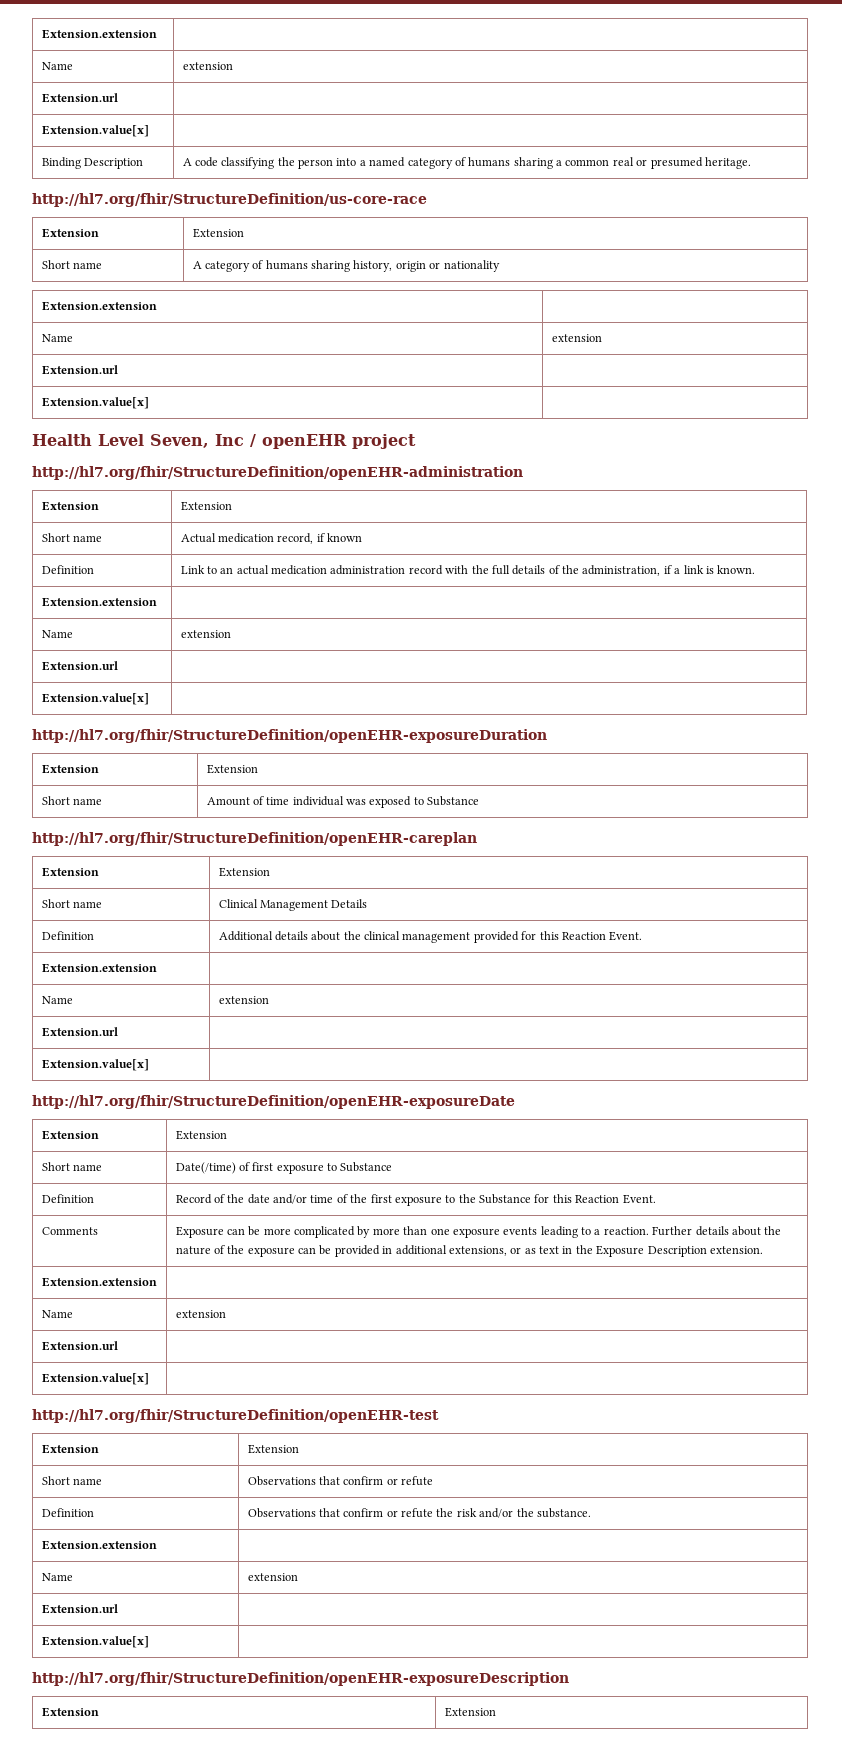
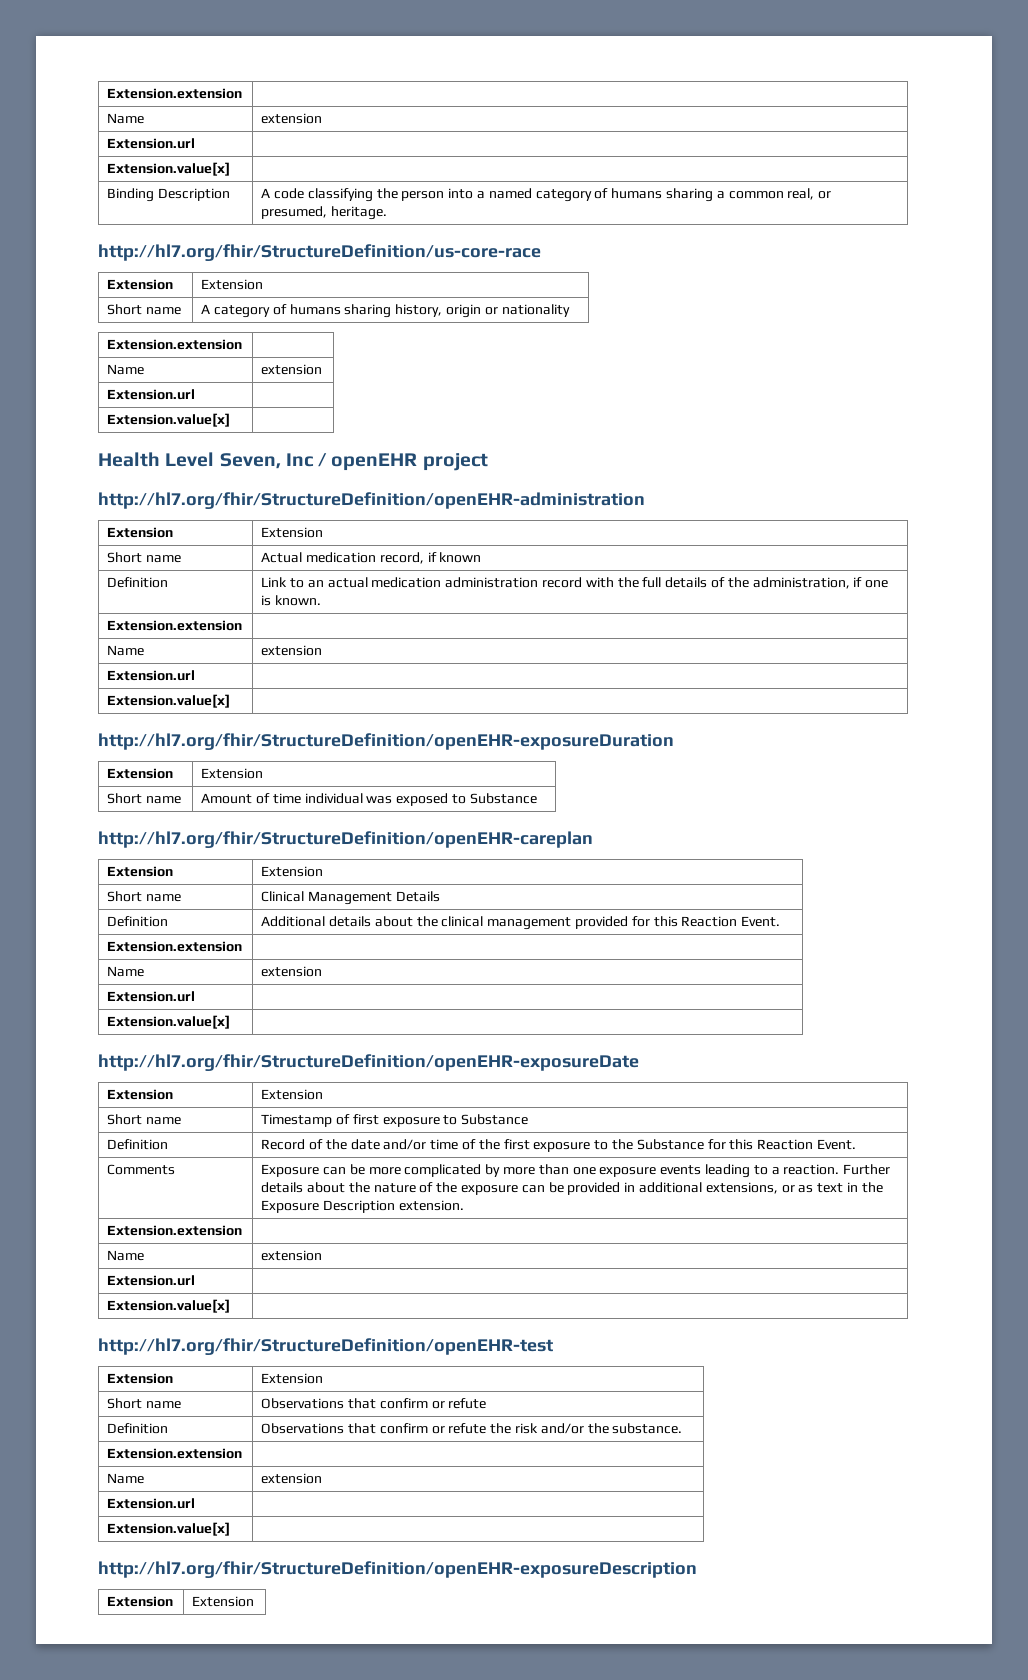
[612,157,703,169] real or presumed -> [787,188,832,200] [261,206,328,219] real, or presumed,
[674,565,704,574] a link -> [865,580,889,588] one
[175,1162,236,1174] Date(/time) -> [261,1114,333,1127] Timestamp

